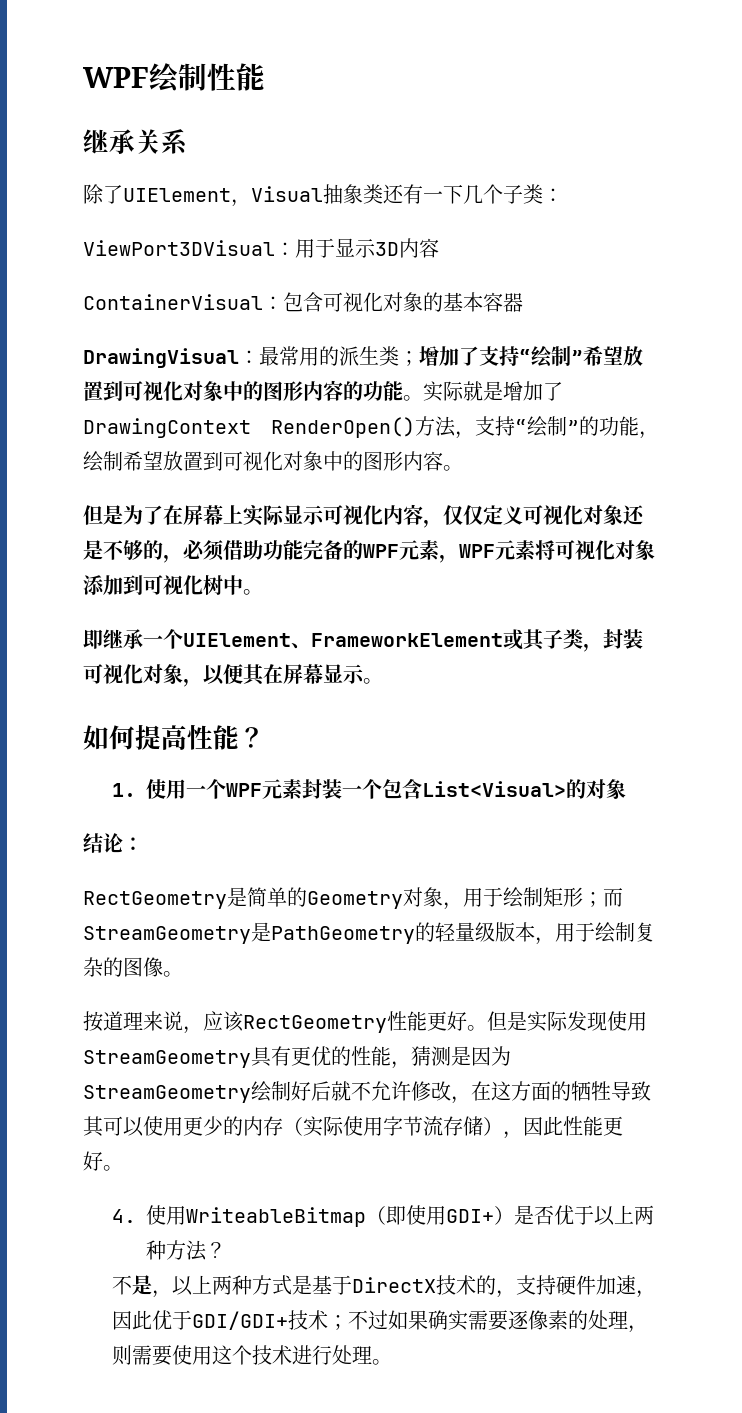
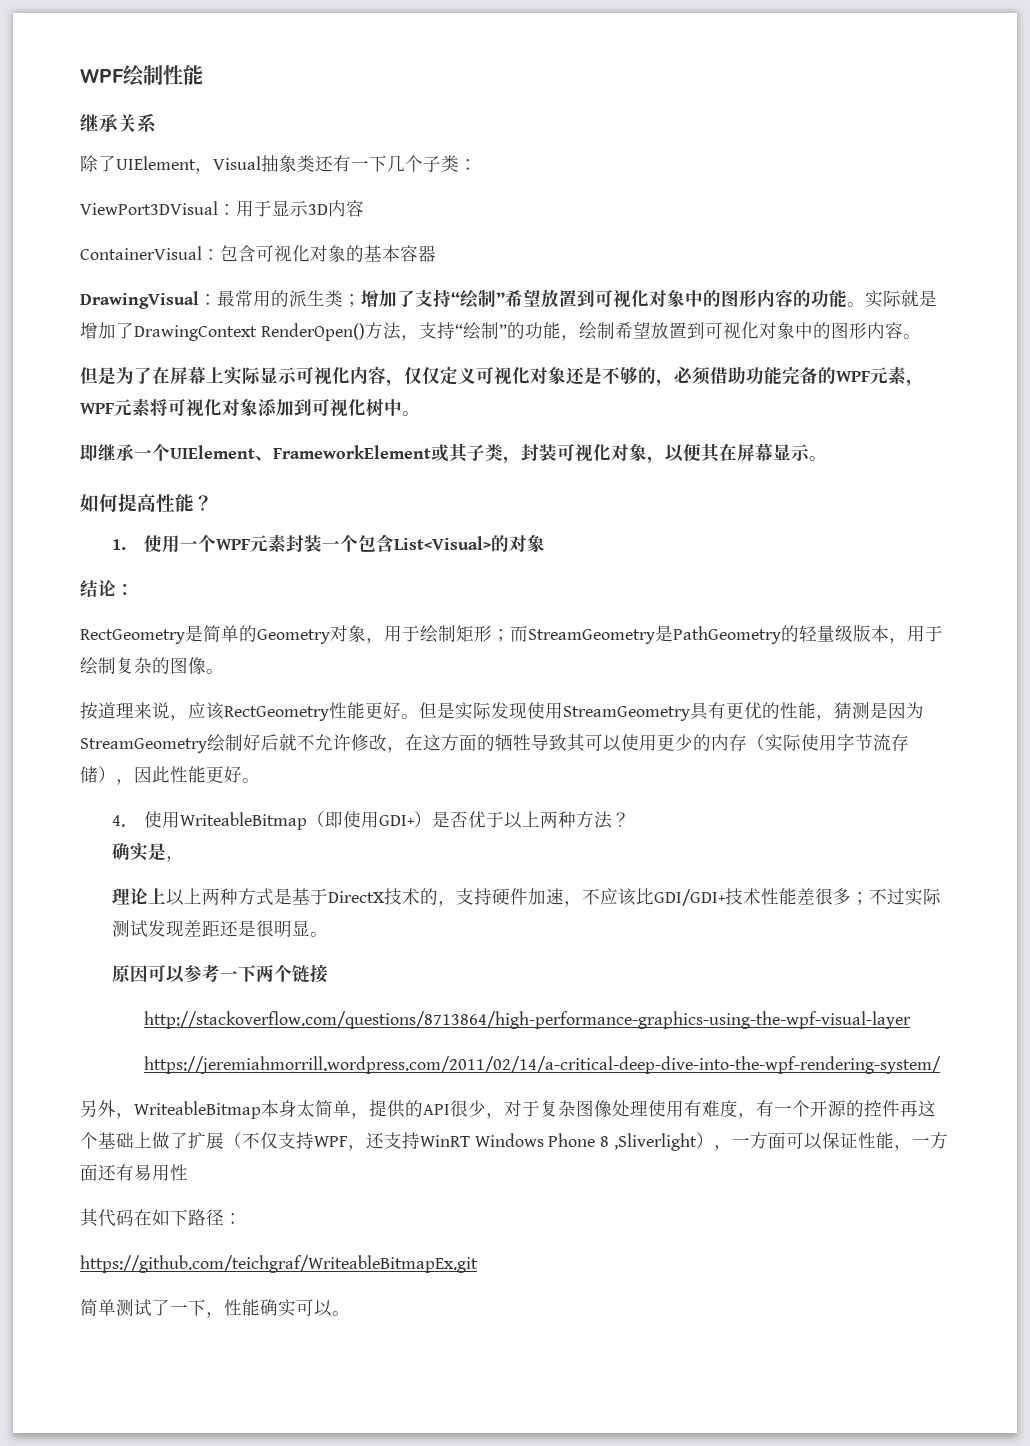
[111,1275,132,1295] 不 -> [112,842,149,861] 确实
(172, 1294) none -> [112,888,167,905] // 理论上
[111,1310,648,1333] [111,1345,372,1366] 因此优于GDI/GDI+技术；不过如果确实需要逐像素的处理，则需要使用这个技术进行处理 -> [582,888,942,906] [112,920,329,938] [112,964,329,983] [144,1011,912,1029] [144,1056,942,1074] [80,1099,936,1119] [80,1132,948,1151] [80,1164,188,1181] [80,1208,242,1227] [80,1255,478,1273] [80,1299,332,1318] 不应该比GDI/GDI+技术性能差很多；不过实际测试发现差距还是很明显。 // 原因可以参考一下两个链接 // http://stackoverflow.com/questions/8713864/high-performance-graphics-using-the-wpf-visual-layer // https://jeremiahmorrill.wordpress.com/2011/02/14/a-critical-deep-dive-into-the-wpf-rendering-system/ // 另外，WriteableBitmap本身太简单，提供的API很少，对于复杂图像处理使用有难度，有一个开源的控件再这个基础上做了扩展（不仅支持WPF，还支持WinRT Windows Phone 8 ,Sliverlight），一方面可以保证性能，一方面还有易用性 // 其代码在如下路径： // https://github.com/teichgraf/WriteableBitmapEx.git // 简单测试了一下，性能确实可以

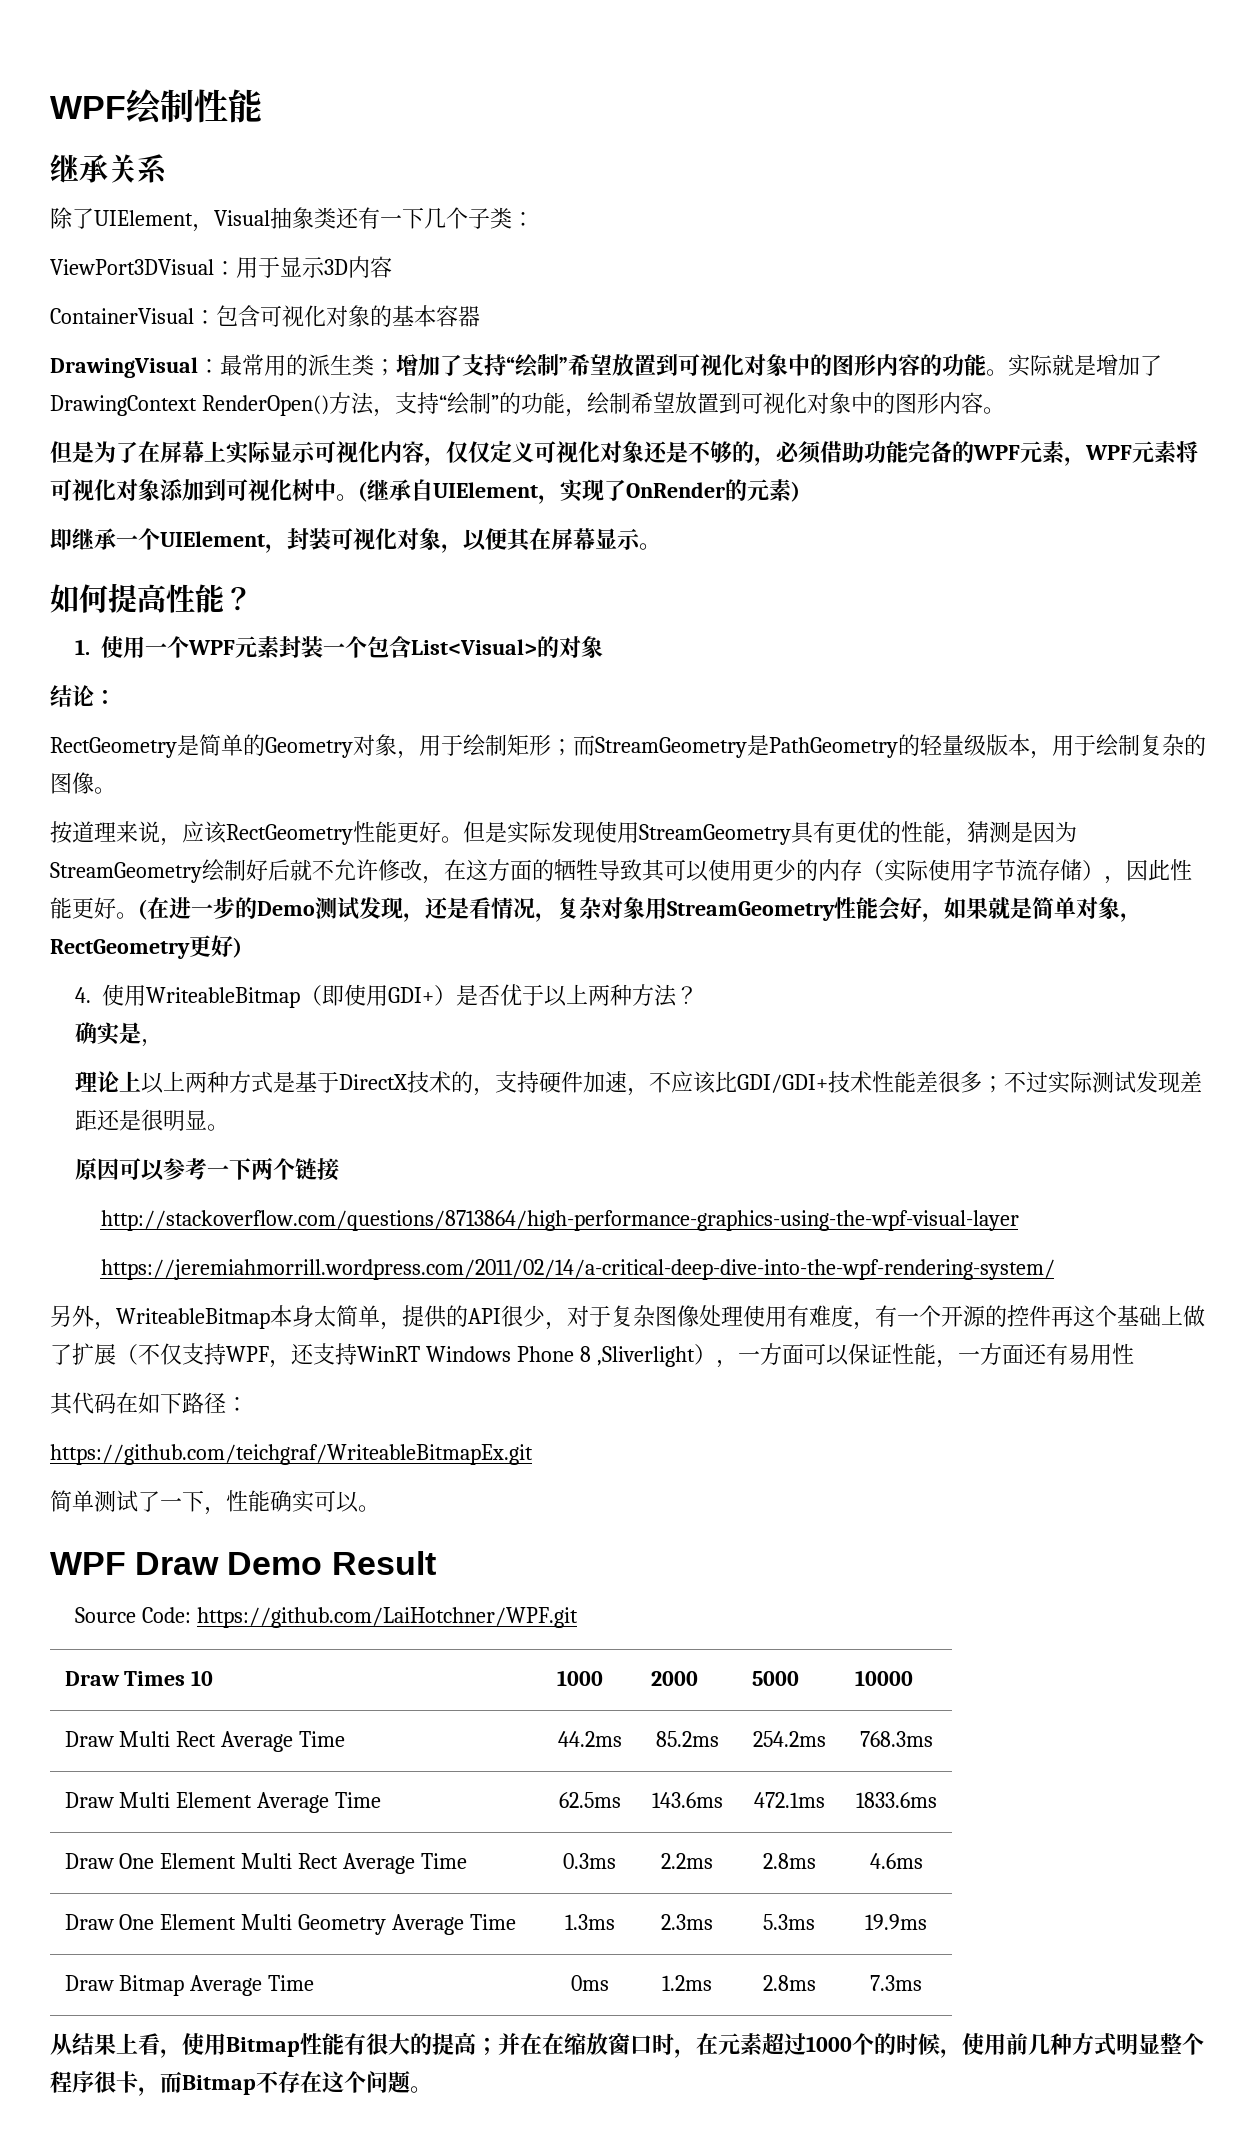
(420, 413) none -> [358,479,800,504] (继承自UIElement，实现了OnRender的元素)
[255,443,503,463] 、FrameworkElement或其子类 -> (265, 539) none
(260, 780) none -> [138,897,1142,922] [50,935,242,959] (在进一步的Demo测试发现，还是看情况，复杂对象用StreamGeometry性能会好，如果就是简单对象，RectGeometry更好)
(350, 1313) none -> [50,1551,436,1575] [75,1607,579,1628] [64,1670,214,1686] [556,1670,603,1686] [650,1671,698,1686] [751,1671,799,1686] [854,1670,913,1686] [64,1731,346,1752] [557,1731,622,1747] [655,1731,719,1747] [752,1731,826,1747] [859,1731,933,1747] [64,1792,382,1813] [558,1792,621,1808] [651,1792,723,1808] [753,1792,825,1808] [855,1792,937,1808] [64,1853,468,1874] [563,1853,616,1869] [661,1853,713,1869] [762,1853,816,1869] [869,1853,923,1869] [64,1914,517,1935] [564,1914,615,1930] [661,1914,713,1930] [763,1914,815,1930] [865,1914,927,1930] [64,1975,315,1996] [570,1975,609,1991] [662,1975,712,1991] [762,1975,816,1991] [870,1975,922,1991] [50,2032,1204,2058] [50,2070,432,2096] // WPF Draw Demo Result // Source Code: https://github.com/LaiHotchner/WPF.git // Draw Times 10 | 1000 | 2000 | 5000 | 10000 // Draw Multi Rect Average Time | 44.2ms | 85.2ms | 254.2ms | 768.3ms // Draw Multi Element Average Time | 62.5ms | 143.6ms | 472.1ms | 1833.6ms // Draw One Element Multi Rect Average Time | 0.3ms | 2.2ms | 2.8ms | 4.6ms // Draw One Element Multi Geometry Average Time | 1.3ms | 2.3ms | 5.3ms | 19.9ms // Draw Bitmap Average Time | 0ms | 1.2ms | 2.8ms | 7.3ms // 从结果上看，使用Bitmap性能有很大的提高；并在在缩放窗口时，在元素超过1000个的时候，使用前几种方式明显整个程序很卡，而Bitmap不存在这个问题。

